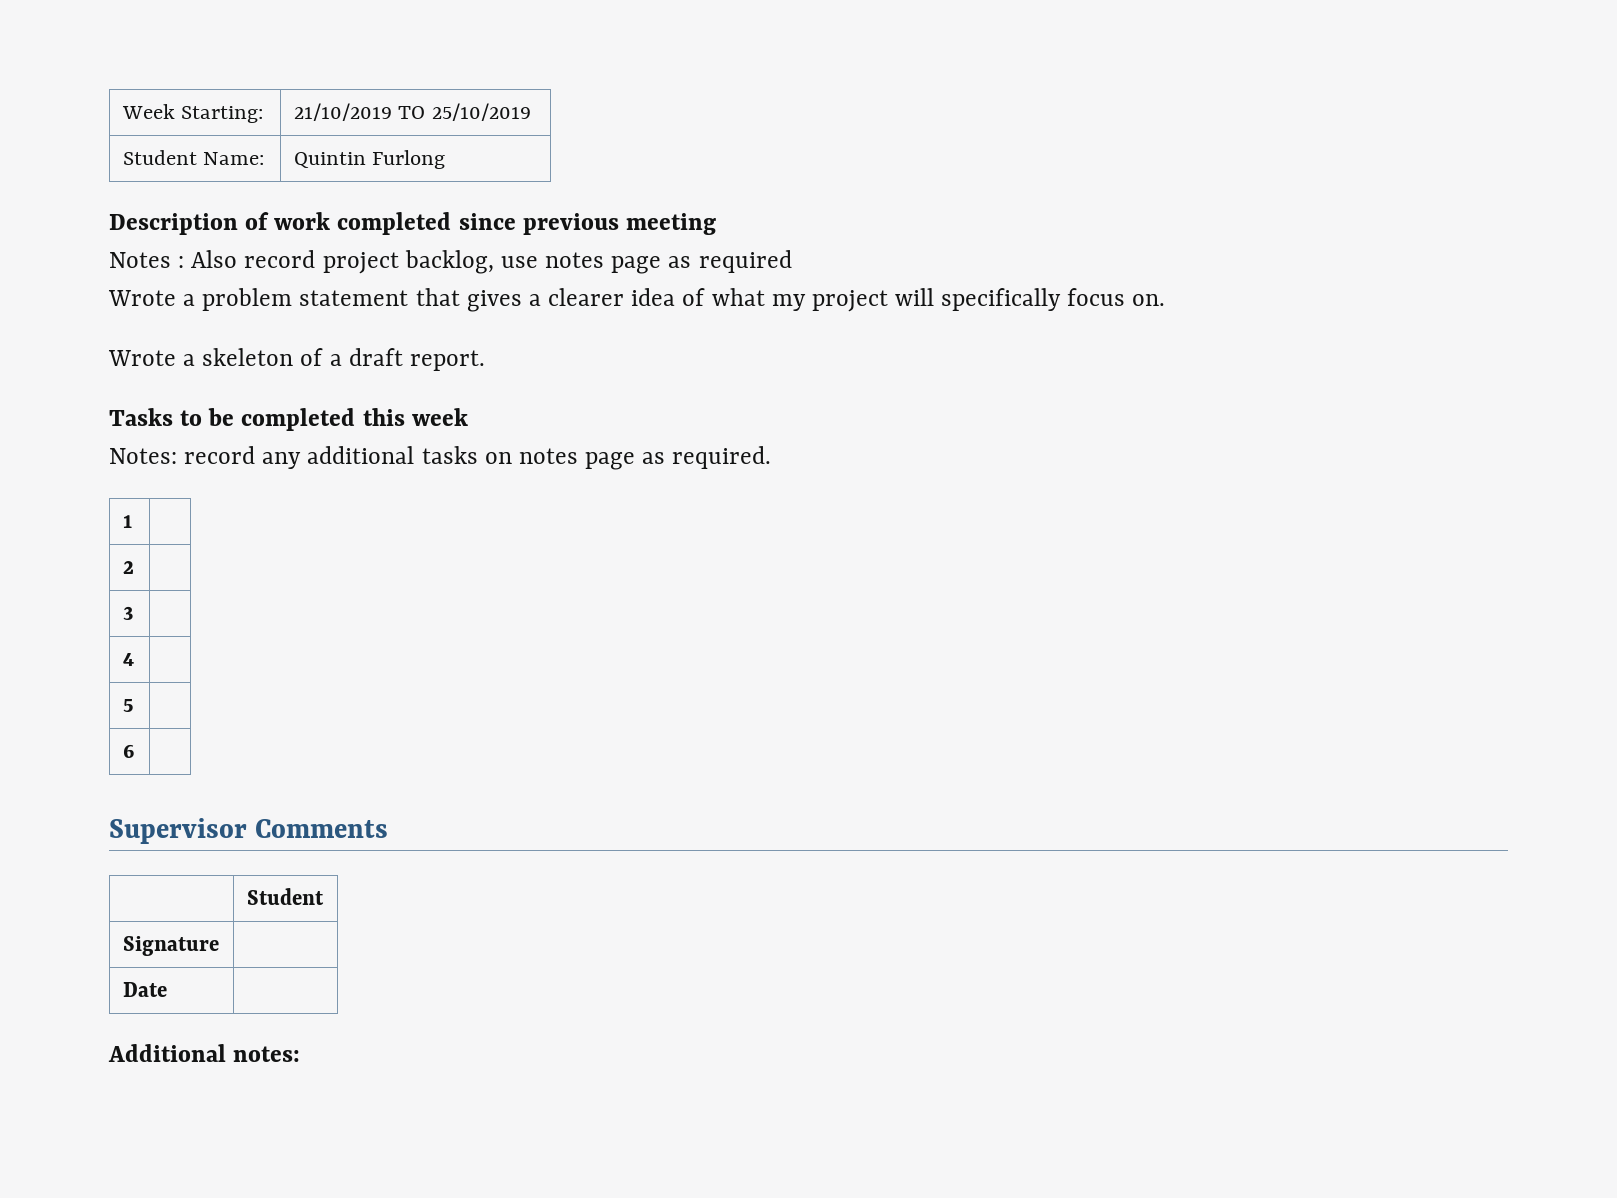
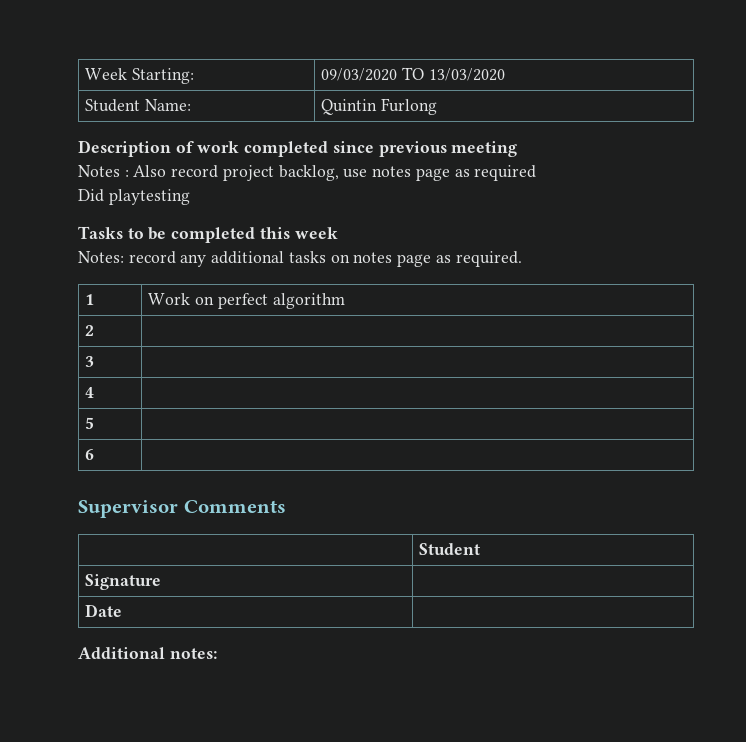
[293,103,531,121] 21/10/2019 TO 25/10/2019 -> [321,67,505,81] 09/03/2020 TO 13/03/2020
[108,288,1166,312] [108,348,485,371] Wrote a problem statement that gives a clearer idea of what my project will specifically focus on. // Wrote a skeleton of a draft report. -> [78,189,190,205] Did playtesting
(132, 521) none -> [148,293,345,309] Work on perfect algorithm

